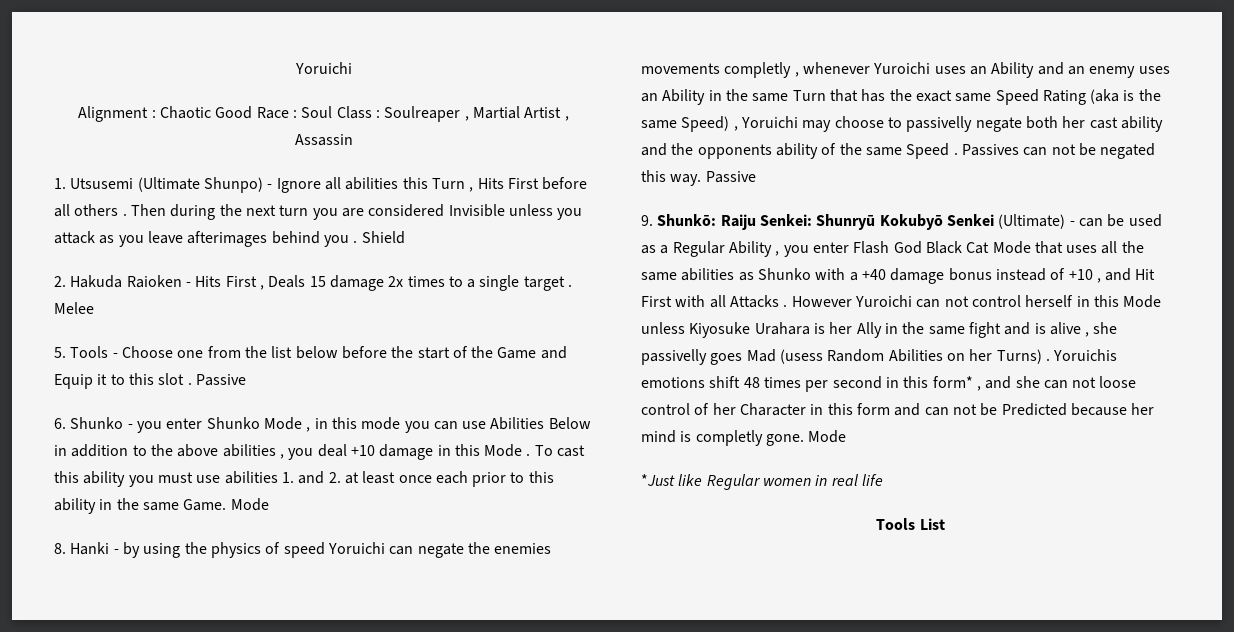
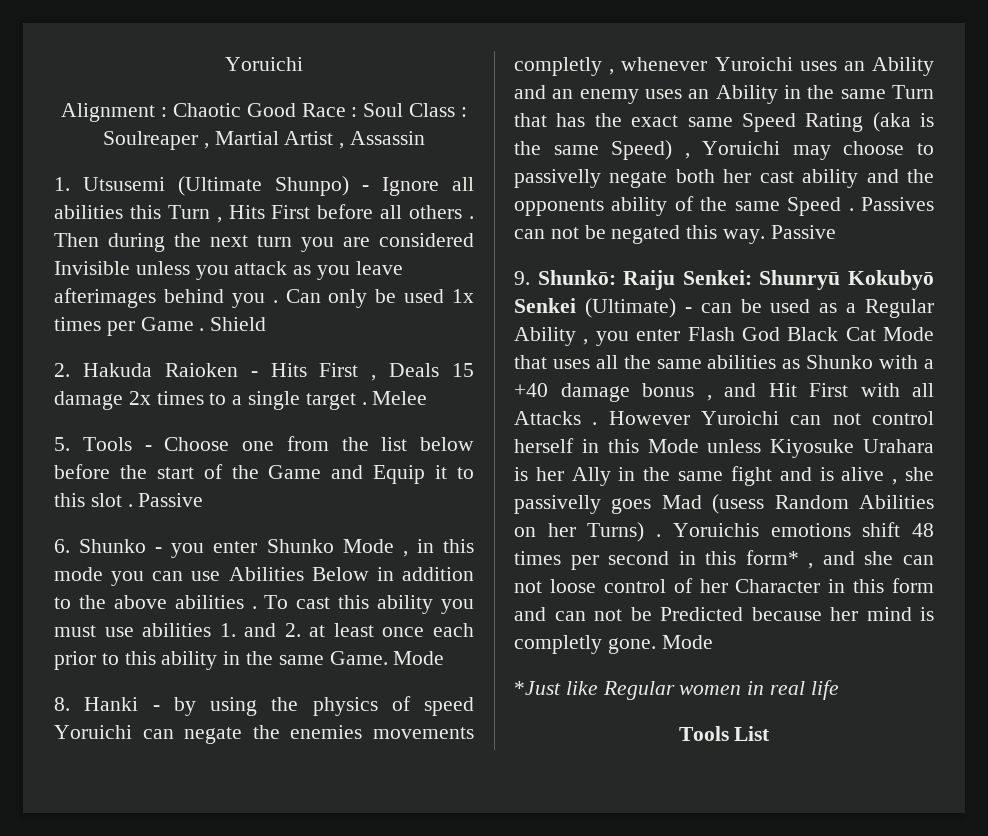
(358, 241) none -> [285,289,474,308] [54,317,205,336] Can only be used 1x times per Game .
[279,444,523,460] , you deal +10 damage in this Mode -> (244, 602) none
[995,268,1093,281] instead of +10 -> (694, 390) none

